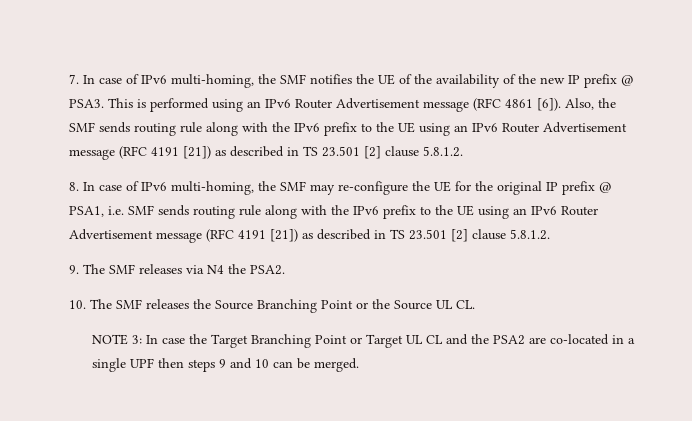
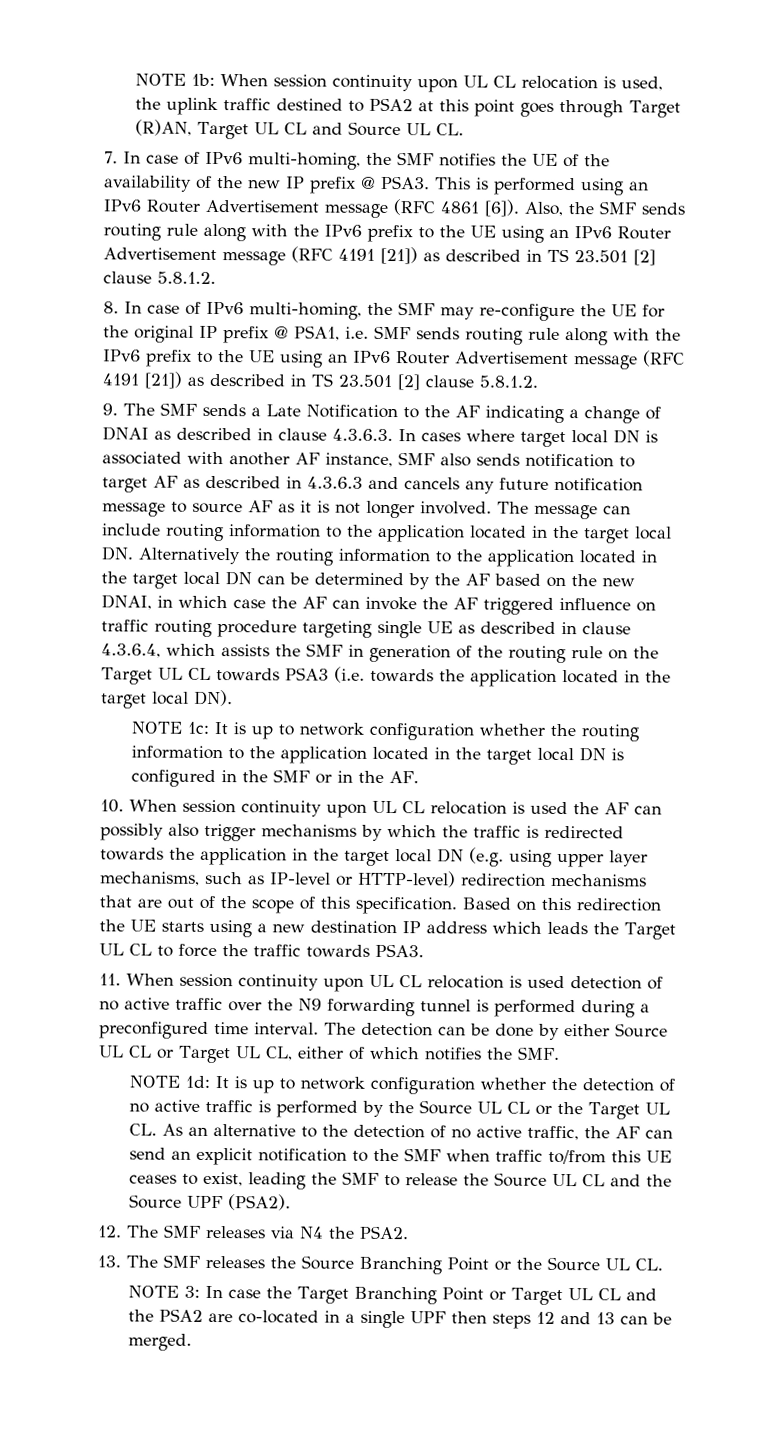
(69, 79) none -> [135,73,664,93] [135,97,682,118] [135,119,464,140] NOTE 1b: When session continuity upon UL CL relocation is used, the uplink traffic destined to PSA2 at this point goes through Target (R)AN, Target UL CL and Source UL CL. //
(136, 269) none -> [202,403,662,424] [102,426,659,448] [102,451,636,468] [102,475,644,494] [102,500,632,520] [102,523,673,544] [101,546,658,568] [101,571,636,590] [101,594,657,615] [101,619,632,639] [101,643,660,664] [101,666,671,687] [101,689,234,709] [131,721,640,742] [131,745,625,765] [131,769,420,788] [100,799,663,818] [100,823,625,842] [100,847,649,868] [100,870,648,888] [99,895,662,915] [99,919,677,940] [99,943,425,958] [99,973,664,992] [99,997,651,1018] [99,1021,669,1040] [99,1045,560,1064] [129,1075,676,1095] [129,1099,670,1120] [129,1123,674,1141] [129,1147,673,1166] [129,1171,673,1190] [129,1194,292,1211] [98,1224,202,1238] sends a Late Notification to the AF indicating a change of DNAI as described in clause 4.3.6.3. In cases where target local DN is associated with another AF instance, SMF also sends notification to target AF as described in 4.3.6.3 and cancels any future notification message to source AF as it is not longer involved. The message can include routing information to the application located in the target local DN. Alternatively the routing information to the application located in the target local DN can be determined by the AF based on the new DNAI, in which case the AF can invoke the AF triggered influence on traffic routing procedure targeting single UE as described in clause 4.3.6.4, which assists the SMF in generation of the routing rule on the Target UL CL towards PSA3 (i.e. towards the application located in the target local DN). // NOTE 1c: It is up to network configuration whether the routing information to the application located in the target local DN is configured in the SMF or in the AF. // 10. When session continuity upon UL CL relocation is used the AF can possibly also trigger mechanisms by which the traffic is redirected towards the application in the target local DN (e.g. using upper layer mechanisms, such as IP-level or HTTP-level) redirection mechanisms that are out of the scope of this specification. Based on this redirection the UE starts using a new destination IP address which leads the Target UL CL to force the traffic towards PSA3. // 11. When session continuity upon UL CL relocation is used detection of no active traffic over the N9 forwarding tunnel is performed during a preconfigured time interval. The detection can be done by either Source UL CL or Target UL CL, either of which notifies the SMF. // NOTE 1d: It is up to network configuration whether the detection of no active traffic is performed by the Source UL CL or the Target UL CL. As an alternative to the detection of no active traffic, the AF can send an explicit notification to the SMF when traffic to/from this UE ceases to exist, leading the SMF to release the Source UL CL and the Source UPF (PSA2). // 12. The SMF
[69,300,87,309] 10. -> [97,1255,122,1268] 13.
[219,358,270,369] 9 and 10 -> [536,1311,616,1325] 12 and 13

